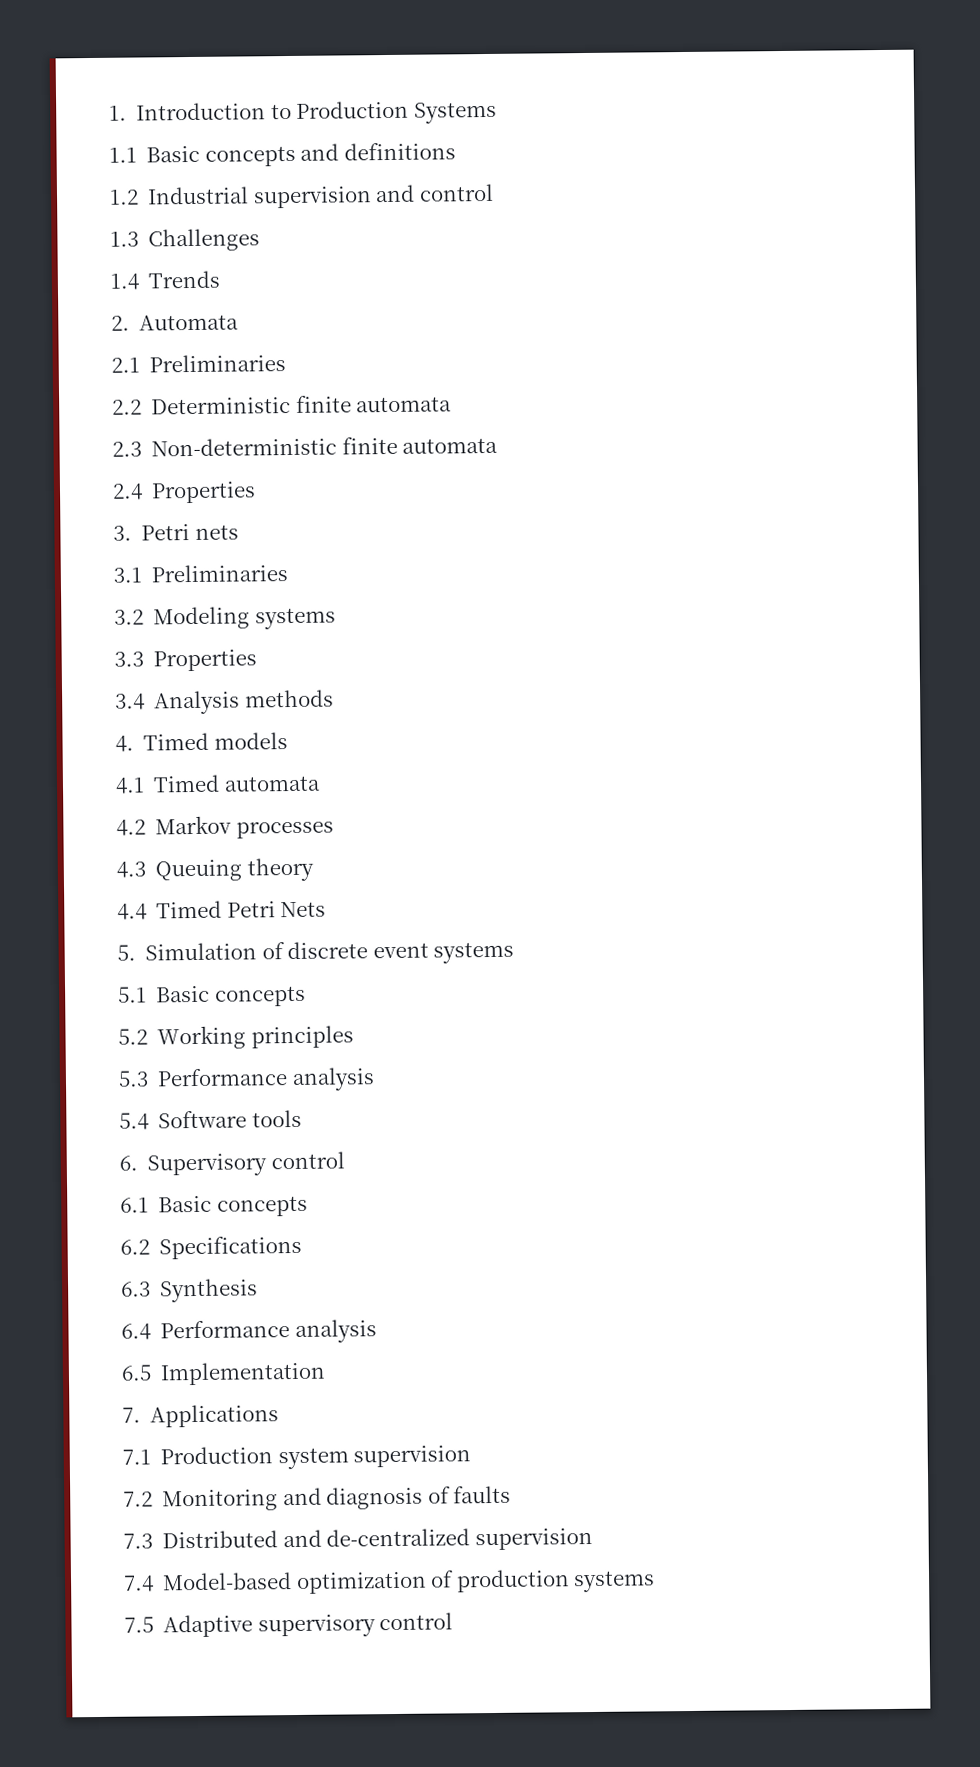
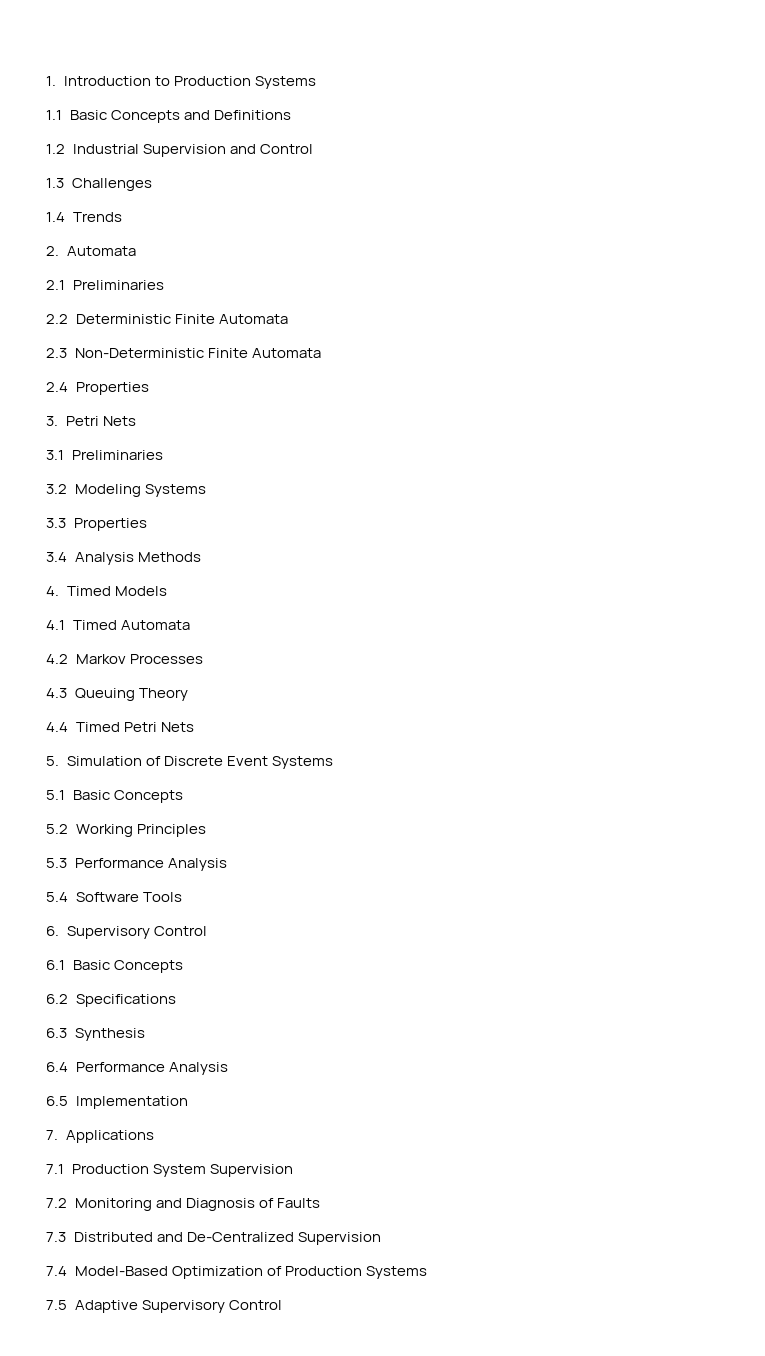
[204,142,456,167] concepts and definitions -> [110,110,291,123] Concepts and Definitions
[252,183,494,209] supervision and control -> [142,144,313,157] Supervision and Control
[295,395,453,413] finite automata -> [174,314,288,324] Finite Automata
[151,436,499,457] Non-deterministic finite automata -> [74,348,321,358] Non-Deterministic Finite Automata
[194,524,239,540] nets -> [102,416,136,426] Nets
[254,607,336,630] systems -> [144,484,206,497] Systems
[244,689,334,708] methods -> [137,552,201,562] Methods
[213,732,288,750] models -> [114,586,167,596] Models
[223,775,321,792] automata -> [120,620,190,630] Automata
[235,820,334,839] processes -> [129,654,203,664] Processes
[246,857,314,882] theory -> [138,688,188,701] Theory
[287,941,515,964] discrete event systems -> [163,756,333,769] Discrete Event Systems
[214,985,306,1007] concepts -> [113,790,183,803] Concepts
[250,1025,354,1049] principles -> [136,824,206,837] Principles
[291,1067,375,1092] analysis -> [167,858,227,871] Analysis
[251,1109,302,1128] tools -> [142,892,182,902] Tools
[270,1151,345,1170] control -> [153,926,207,936] Control
[216,1195,308,1217] concepts -> [113,960,183,973] Concepts
[294,1319,377,1344] analysis -> [168,1062,228,1075] Analysis
[277,1445,472,1470] system supervision -> [152,1164,293,1177] System Supervision
[326,1485,512,1510] diagnosis of faults -> [185,1198,320,1211] Diagnosis of Faults
[326,1527,593,1551] de-centralized supervision -> [186,1232,381,1245] De-Centralized Supervision
[162,1569,656,1594] Model-based optimization of production systems -> [74,1266,427,1279] Model-Based Optimization of Production Systems
[257,1612,454,1638] supervisory control -> [141,1300,282,1313] Supervisory Control

